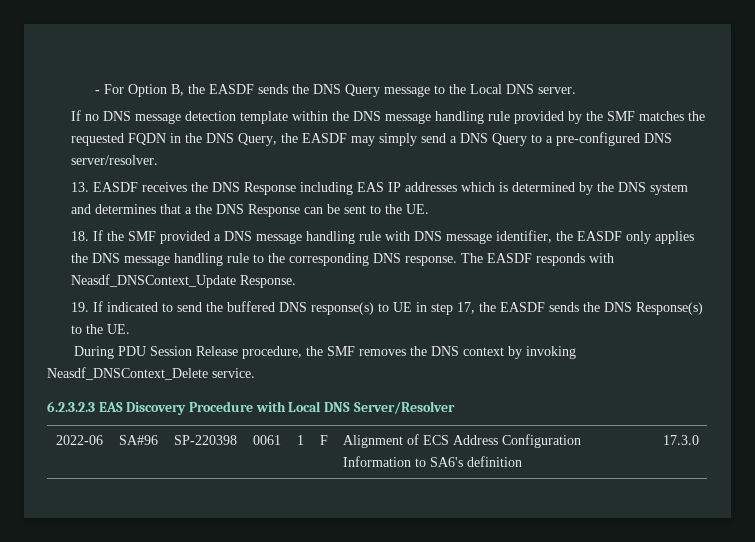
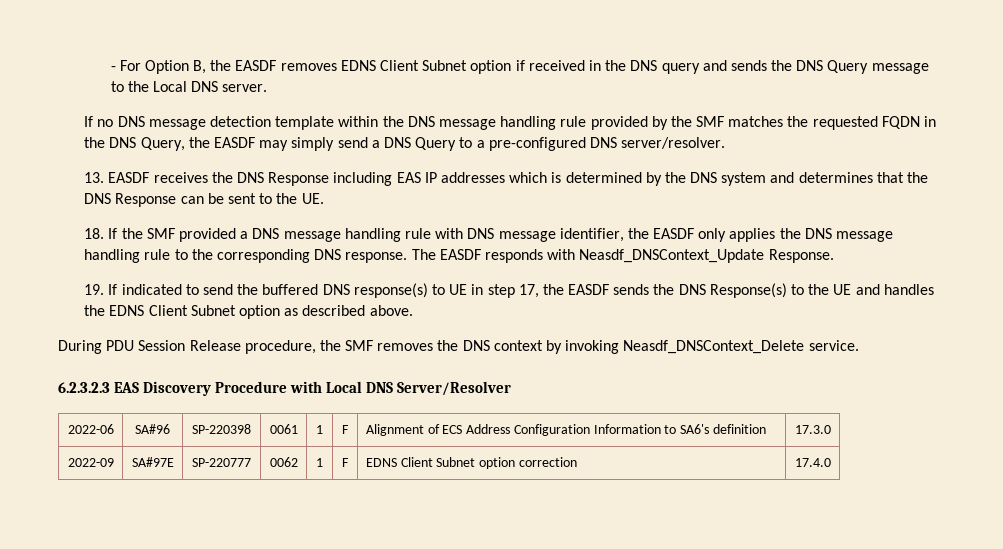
(254, 89) none -> [280,60,727,74] removes EDNS Client Subnet option if received in the DNS query and
[184,207,192,214] a -> (904, 177) none
[106,324,130,334] UE. -> [833,284,934,295] [84,305,413,319] UE and handles the EDNS Client Subnet option as described above.
(699, 440) none -> [67,458,114,467] [131,457,174,467] [192,458,251,467] [269,457,298,467] [316,458,323,467] [342,458,349,467] [365,457,577,469] [794,458,831,467] // 2022-09 | SA#97E | SP-220777 | 0062 | 1 | F | EDNS Client Subnet option correction | 17.4.0

